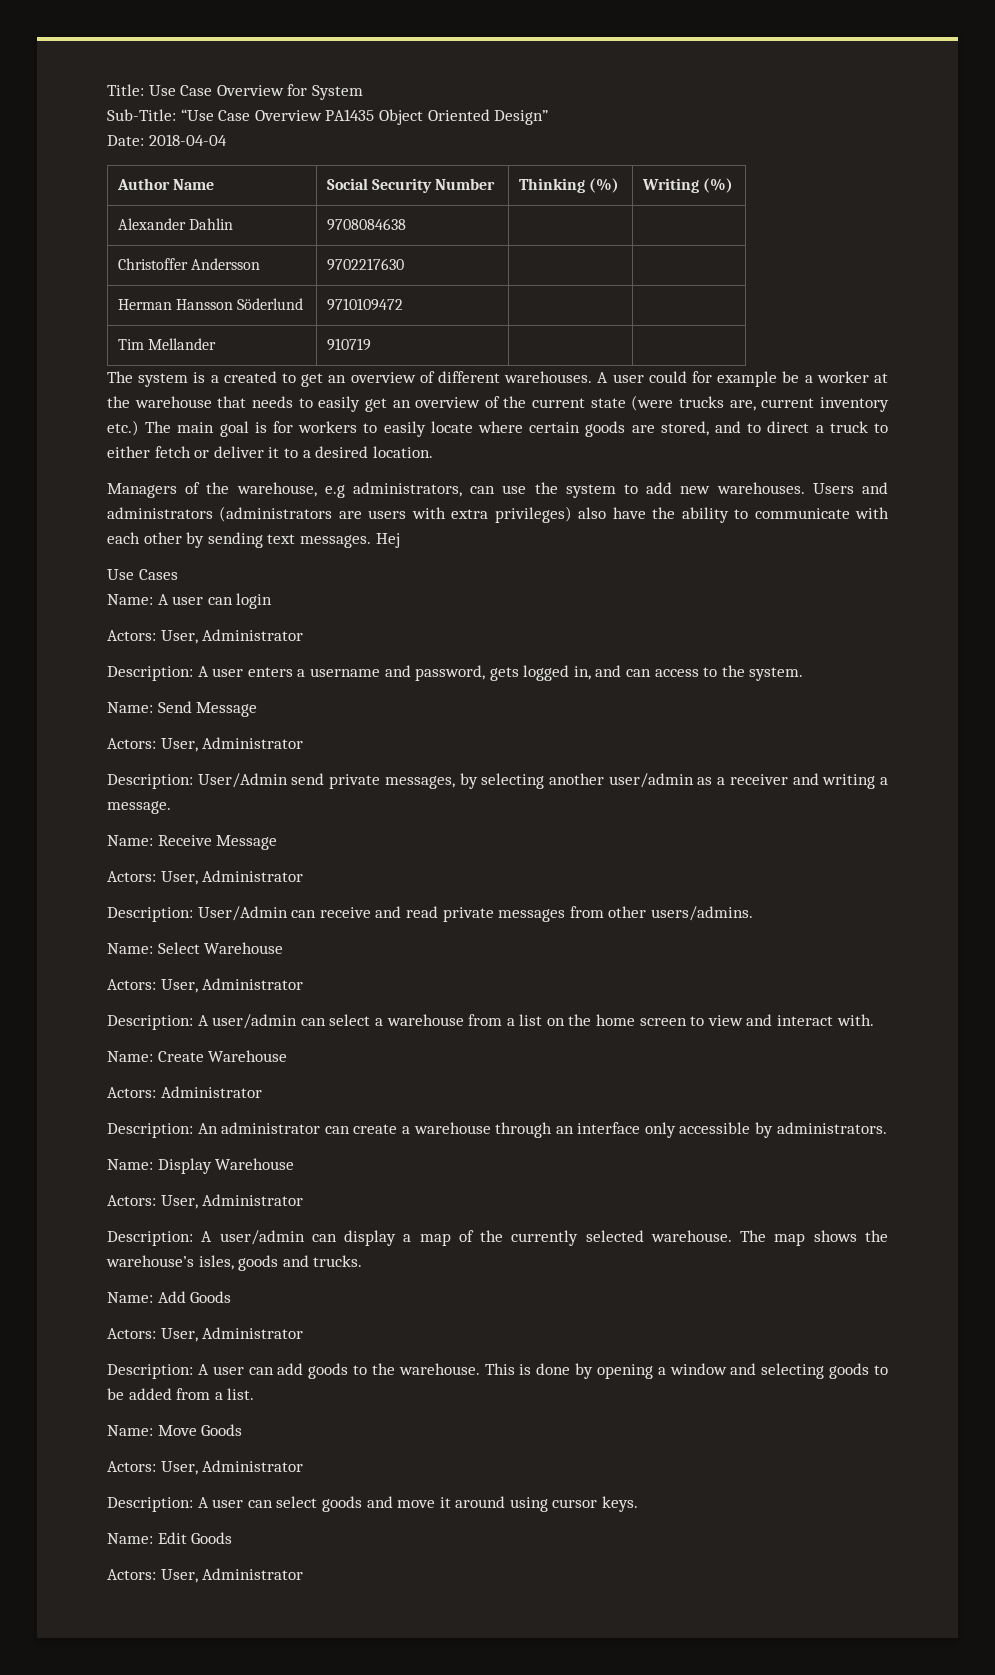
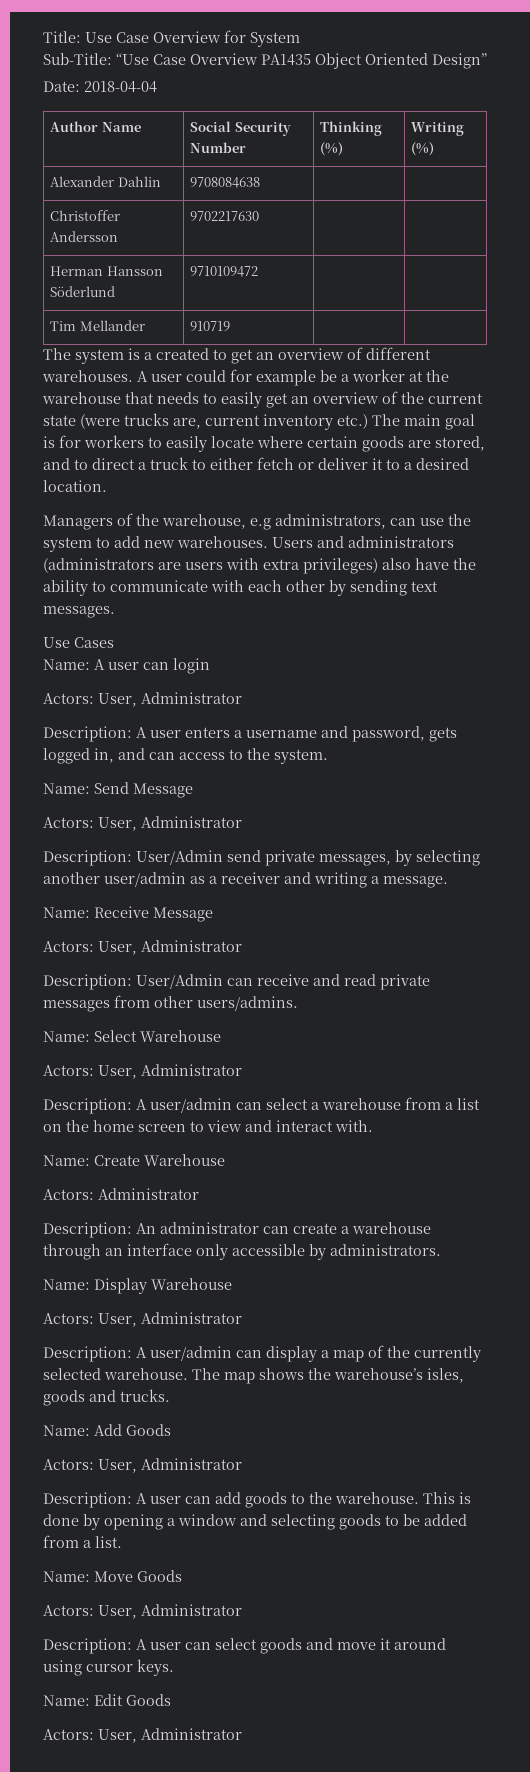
[375,533,400,548] Hej -> (115, 612) none

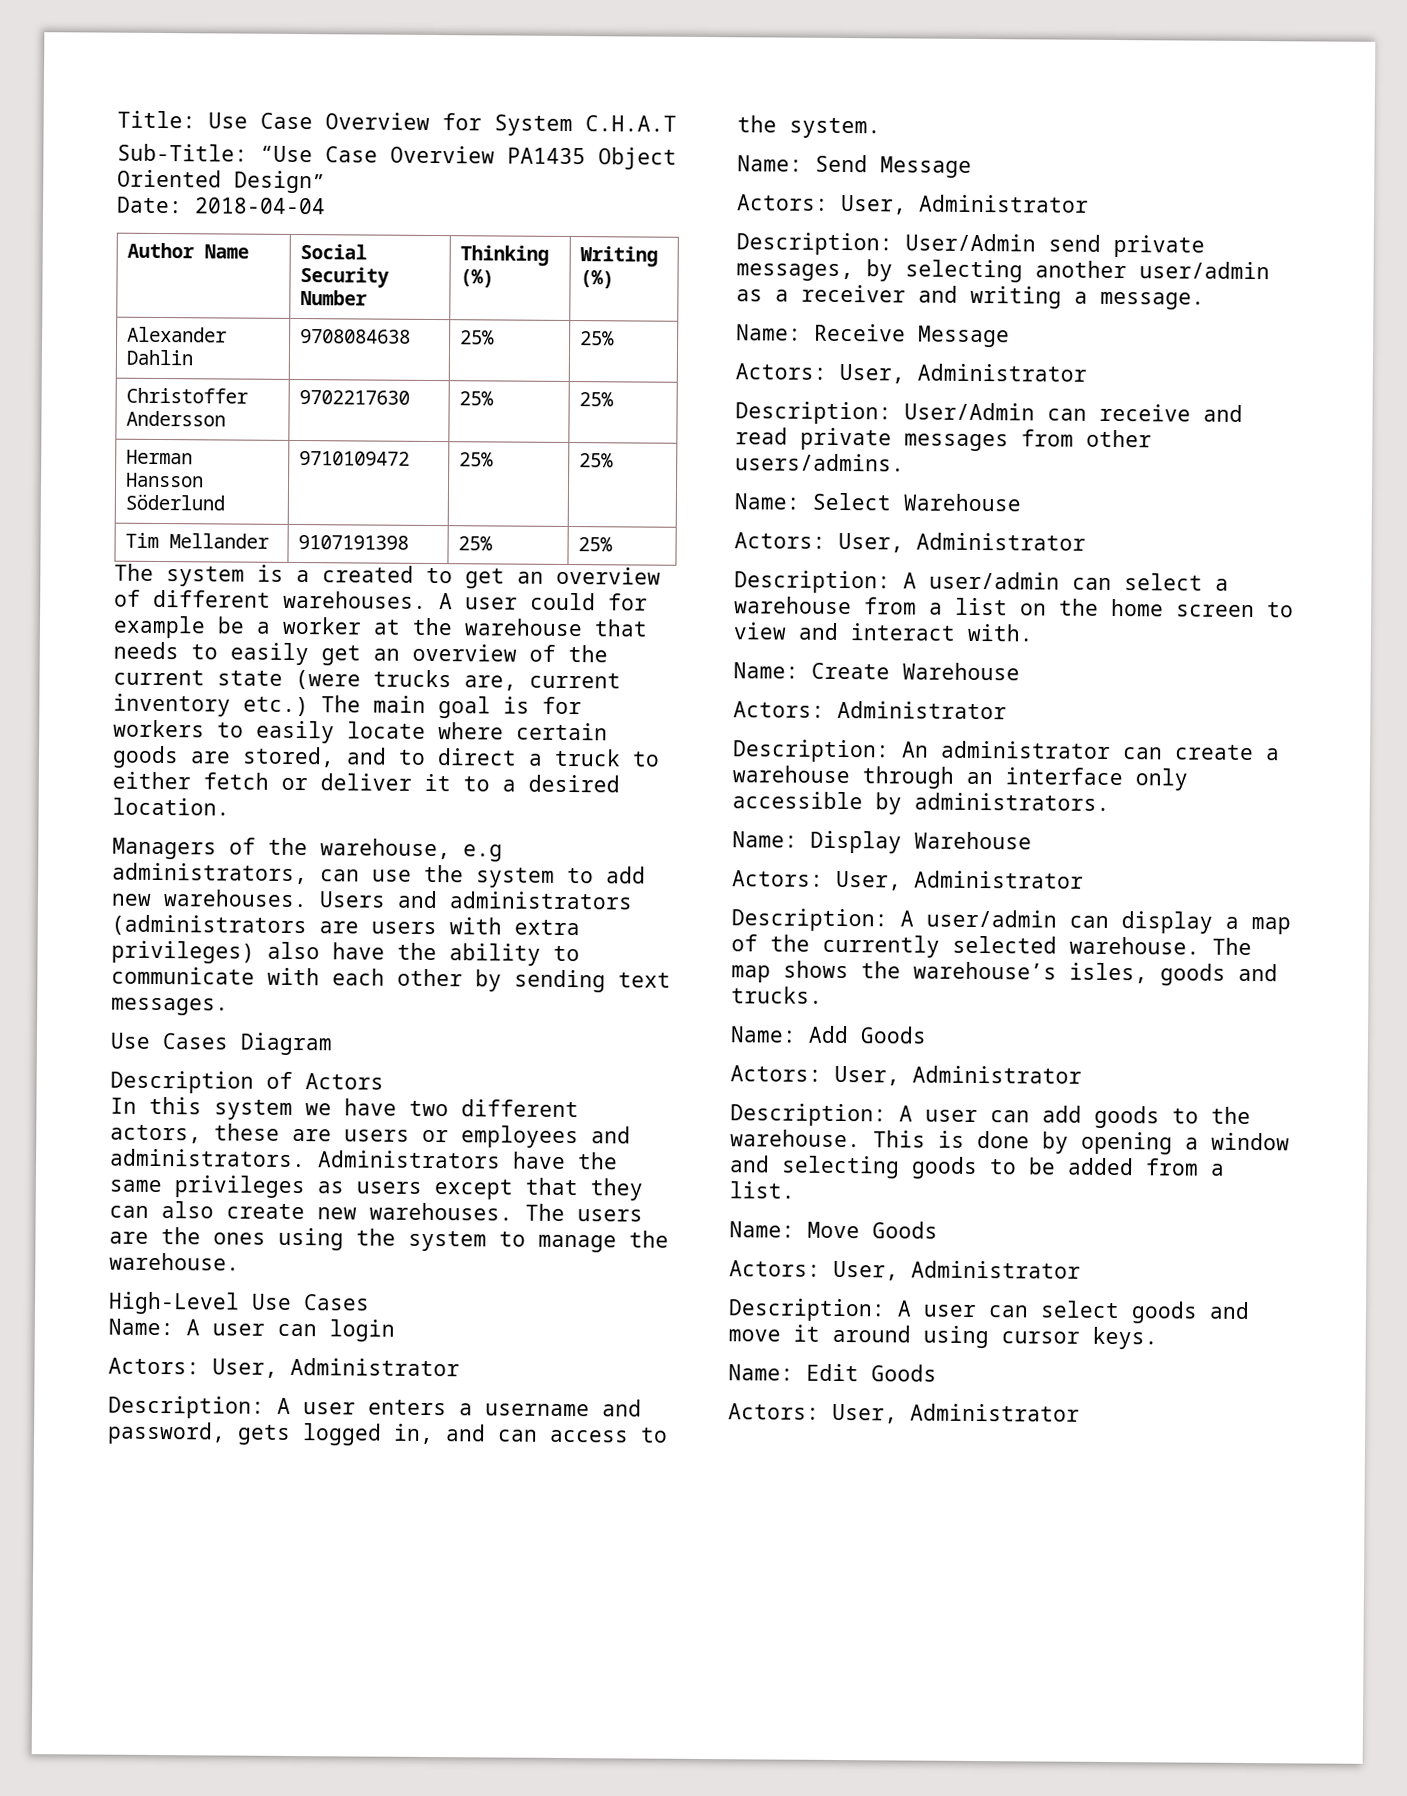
(300, 39) none -> [585,115,677,132] C.H.A.T
(261, 182) | -> [460,330,496,345] [580,331,616,346] 25% | 25%
(260, 216) | -> [459,391,495,406] [579,392,615,407] 25% | 25%
(259, 271) | -> [459,452,495,467] [579,453,615,468] 25% | 25%
[190,321,231,331] 910719 | | -> [298,535,410,550] [458,536,494,551] [578,537,614,552] 9107191398 | 25% | 25%
(114, 642) none -> [240,1032,332,1056] [110,1070,384,1094] [110,1096,579,1120] [110,1123,631,1149] [110,1148,618,1170] [109,1175,643,1201] [109,1201,643,1222] [109,1227,669,1253] [109,1252,240,1271] [108,1291,370,1315] Diagram // Description of Actors // In this system we have two different actors, these are users or employees and administrators. Administrators have the same privileges as users except that they can also create new warehouses. The users are the ones using the system to manage the warehouse. // High-Level Use Cases

